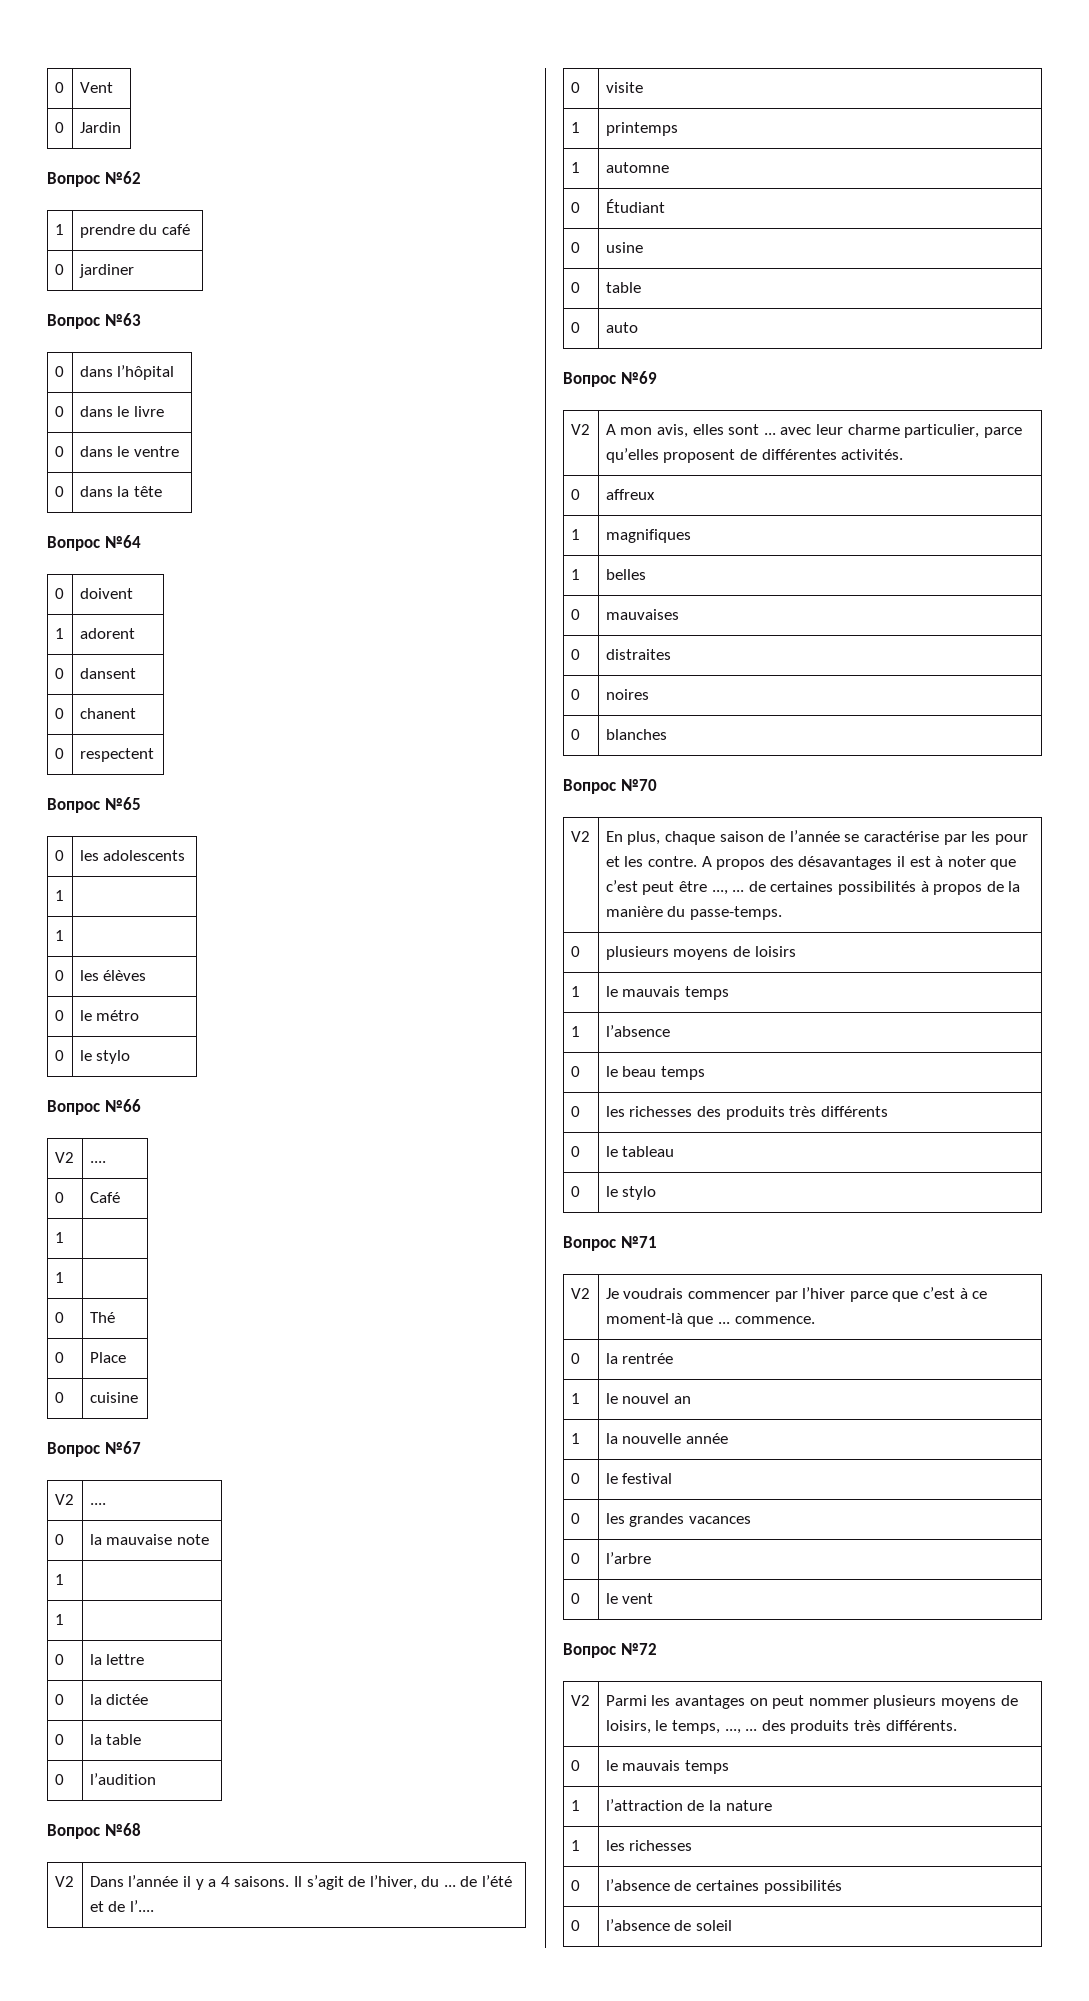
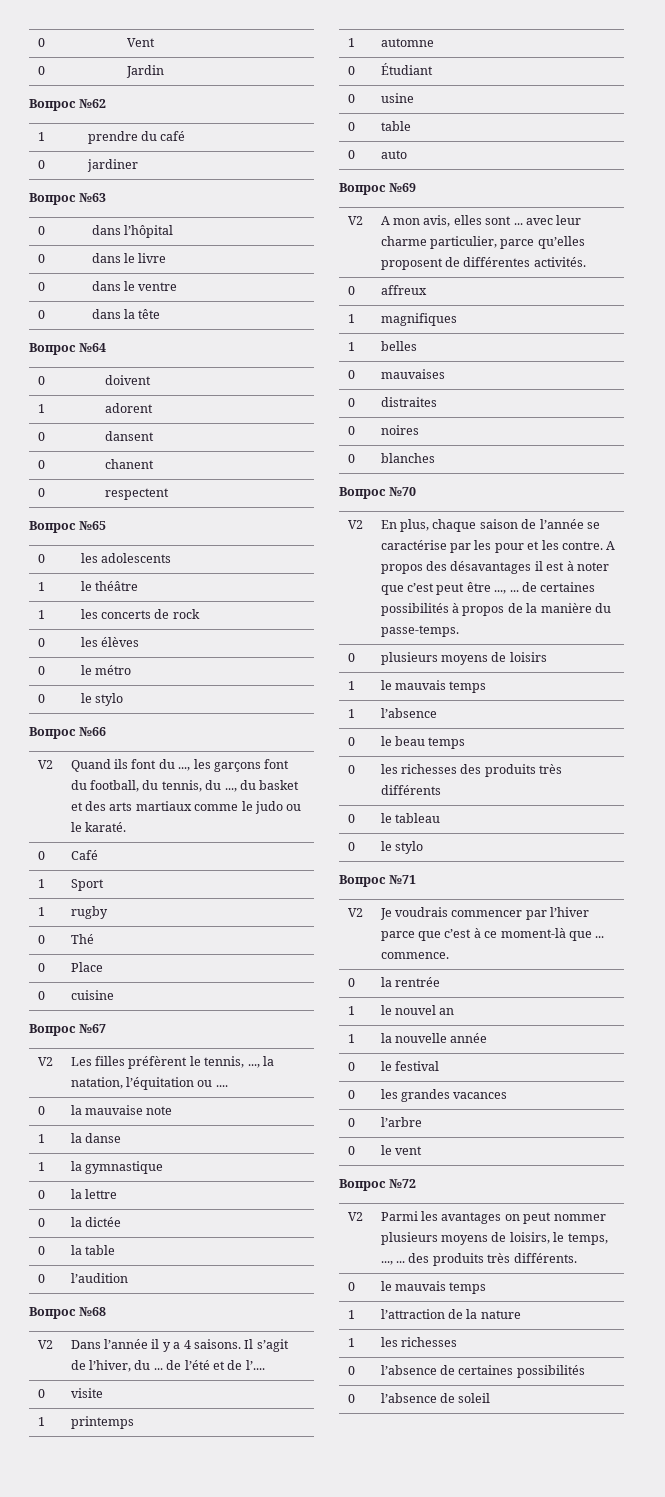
[54,930,64,941] // 1 | -> [80,581,139,591] [37,610,45,619] [80,609,200,619] le théâtre // 1 | les concerts de rock
[89,1161,106,1163] .... -> [70,759,290,772] [70,780,300,792] [70,801,302,814] [70,822,127,832] Quand ils font du ..., les garçons font du football, du tennis, du ..., du basket et des arts martiaux comme le judo ou le karaté.
[54,1272,64,1283] // 1 | -> [70,879,104,891] [37,907,45,916] [70,906,108,919] Sport // 1 | rugby
(74, 1499) none -> [70,1056,274,1069] [70,1077,213,1090] Les filles préfèrent le tennis, ..., la natation, l’équitation ou
[54,1614,64,1625] // 1 | -> [70,1133,122,1143] [37,1162,45,1171] [70,1161,164,1174] la danse // 1 | la gymnastique

